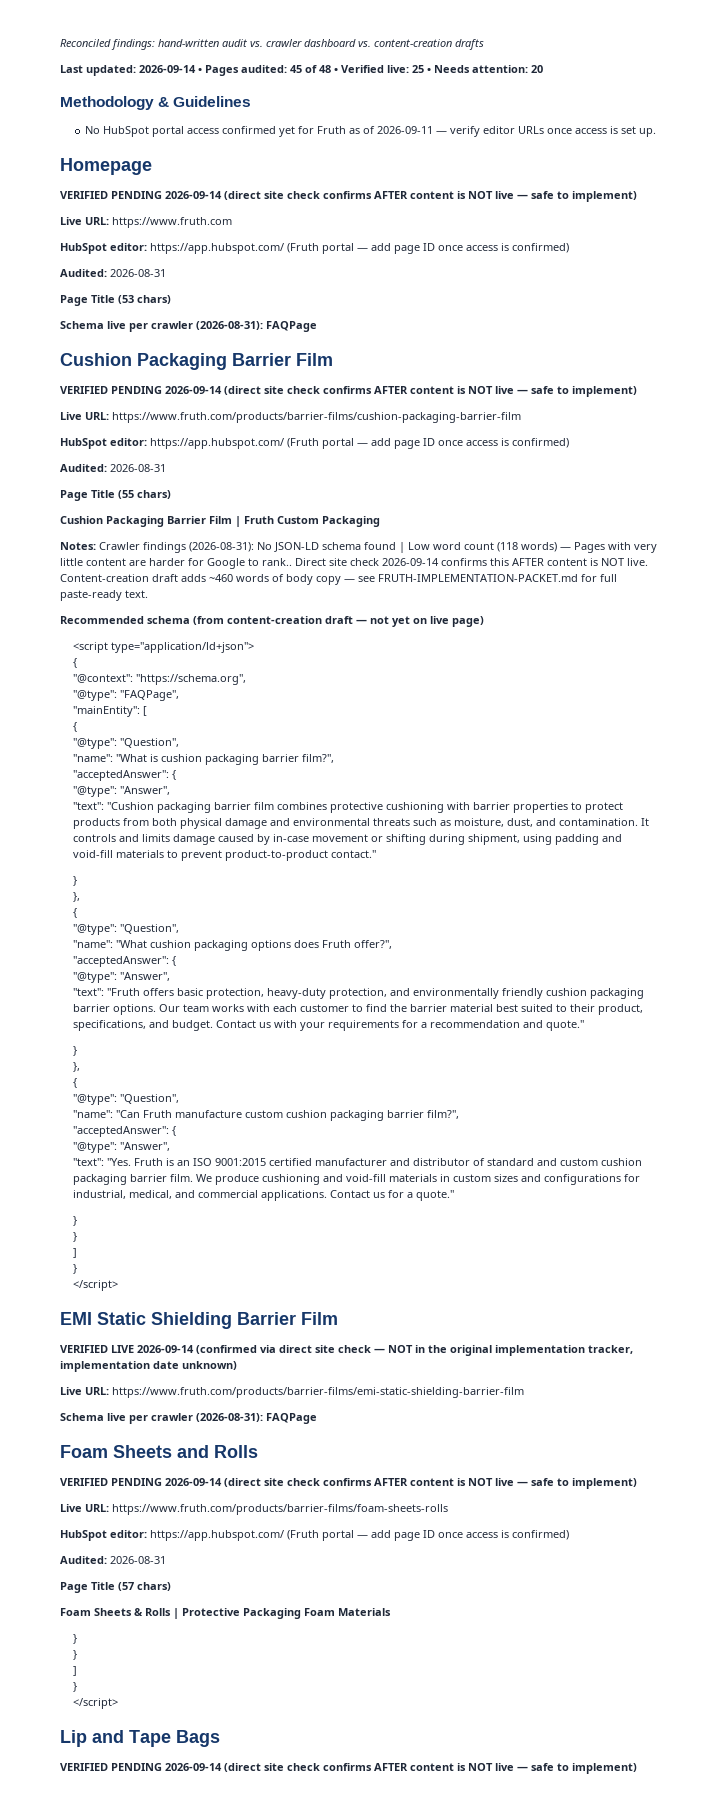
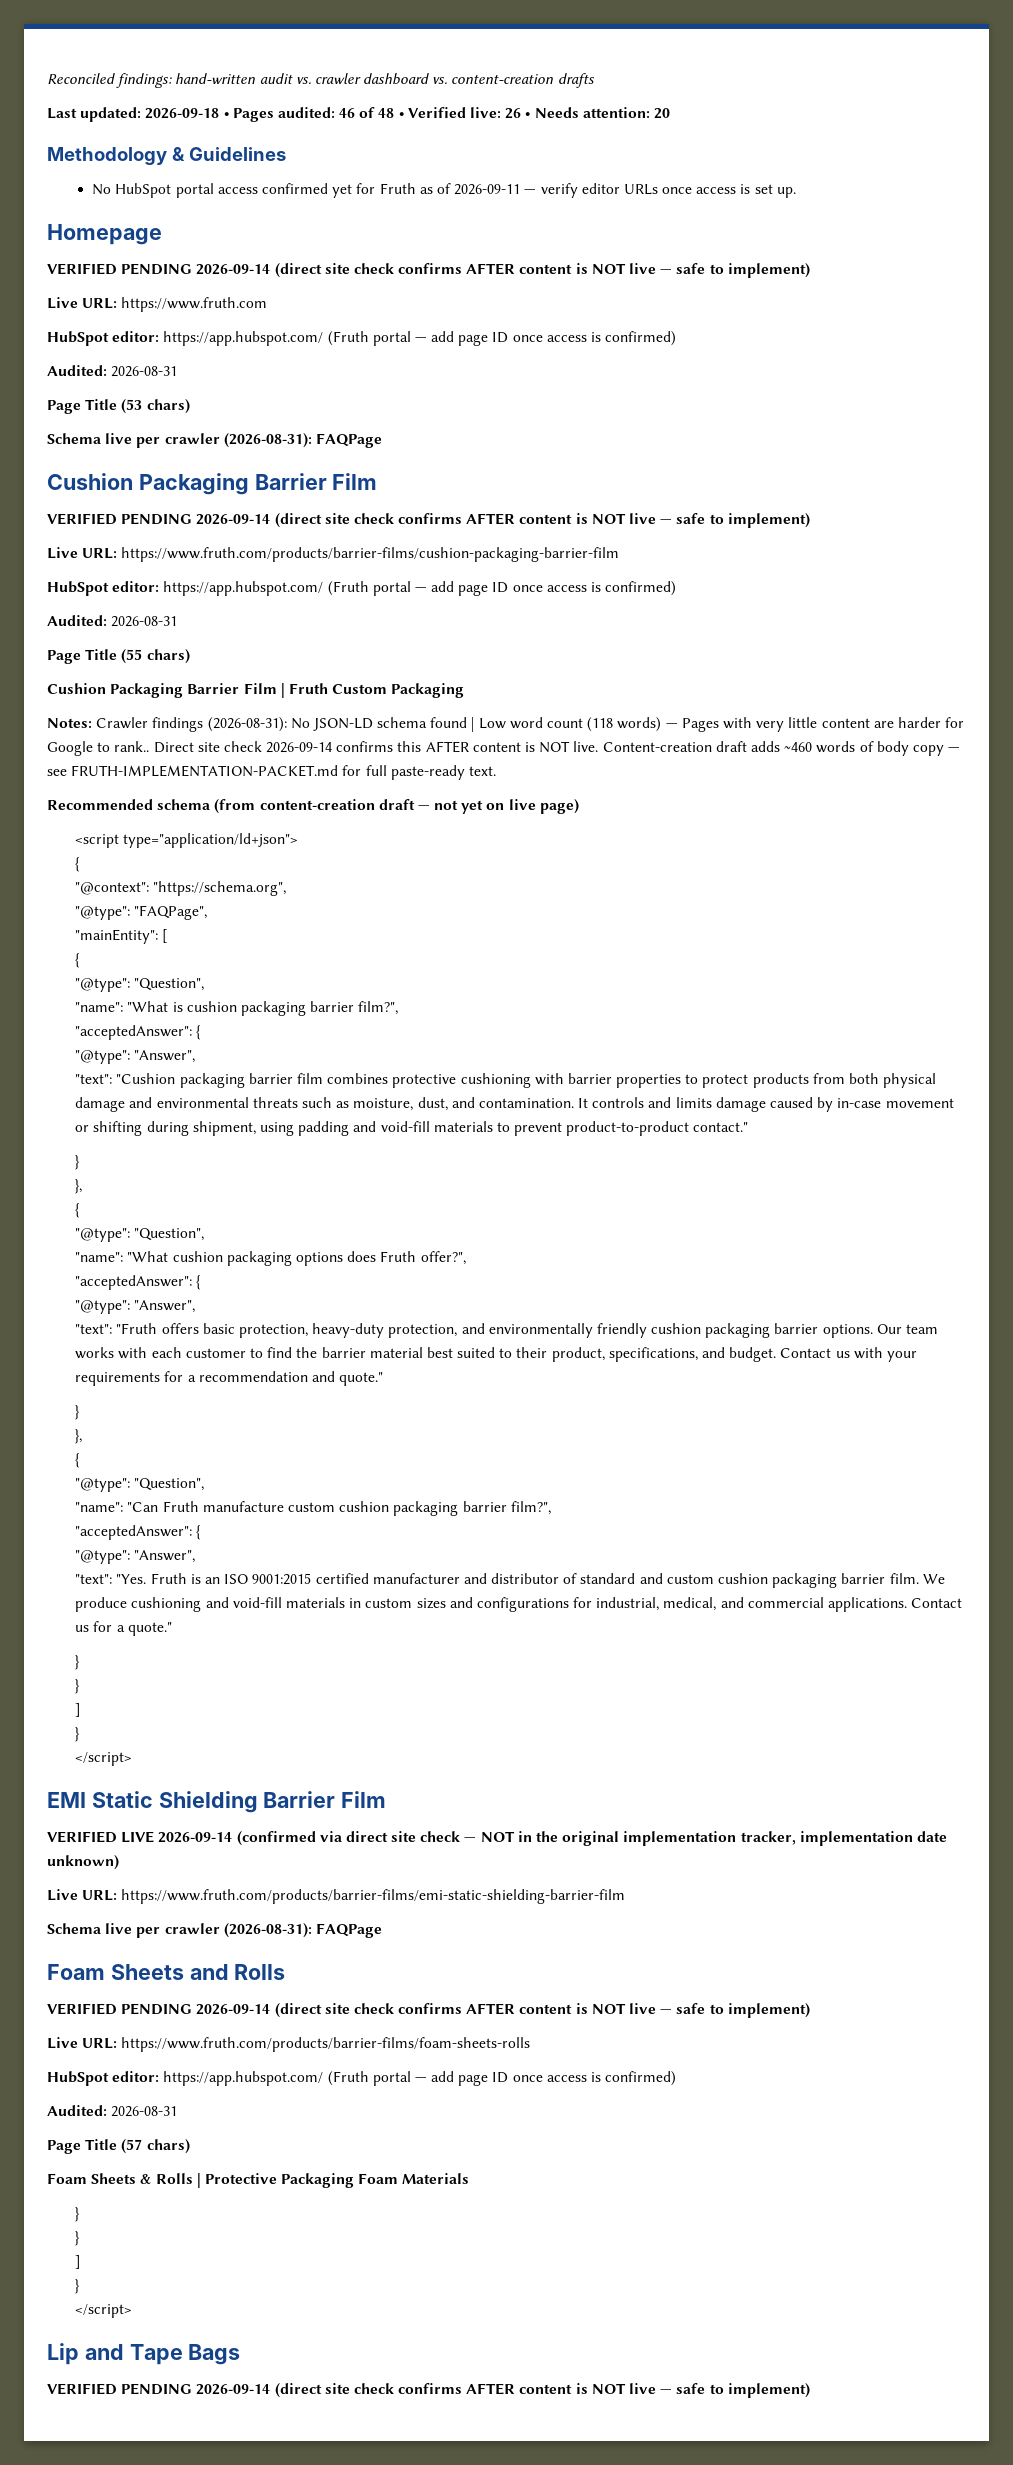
[139,65,196,73] 2026-09-14 -> [145,108,220,119] 2026-09-18
[290,65,302,73] 45 -> [339,108,356,118] 46
[412,65,424,73] 25 -> [505,108,522,119] 26

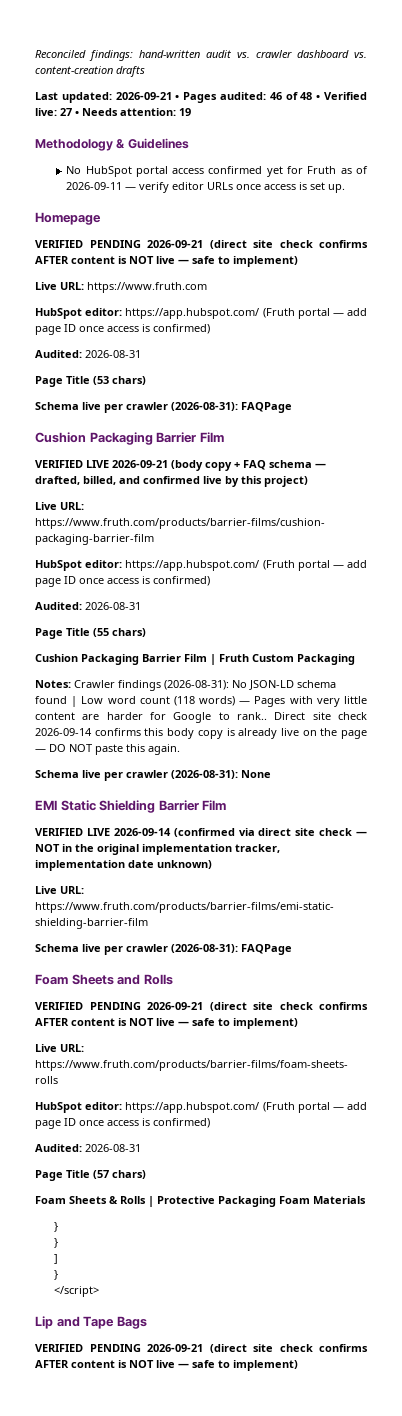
[145,108,220,119] 2026-09-18 -> [115,92,172,100] 2026-09-21
[505,108,522,119] 26 -> [60,108,72,116] 27
[653,108,670,119] 20 -> [179,108,191,116] 19
[196,264,271,275] 2026-09-14 -> [147,240,203,248] 2026-09-21
[121,513,810,528] PENDING 2026-09-14 (direct site check confirms AFTER content is NOT live — safe to implement) -> [86,460,326,471] [35,476,308,487] LIVE 2026-09-21 (body copy + FAQ schema — drafted, billed, and confirmed live by this project)
[425,741,961,756] [47,765,496,780] [47,799,579,814] [75,833,299,848] [75,857,81,872] [75,881,287,896] [75,905,208,920] [75,929,169,944] [75,953,81,968] [75,978,205,992] [75,1001,399,1016] [75,1025,202,1040] [75,1050,196,1064] [75,1073,937,1088] [75,1097,954,1112] [75,1121,749,1136] [75,1155,81,1170] [75,1179,83,1194] [75,1203,81,1218] [75,1228,205,1242] [75,1251,466,1266] [75,1275,202,1290] [75,1300,196,1314] [75,1323,939,1338] [75,1347,917,1362] [75,1371,384,1386] [75,1405,81,1420] [75,1429,83,1444] [75,1453,81,1468] [75,1478,205,1492] [75,1501,551,1516] [75,1525,202,1540] [75,1550,196,1564] [75,1573,945,1588] [75,1597,963,1612] [75,1621,172,1636] [75,1655,81,1670] [75,1679,81,1694] [75,1703,82,1717] [75,1727,81,1742] [75,1752,133,1766] AFTER content is NOT live. Content-creation draft adds ~460 words of body copy — see FRUTH-IMPLEMENTATION-PACKET.md for full paste-ready text. // Recommended schema (from content-creation draft — not yet on live page) // <script type="application/ld+json"> // { // "@context": "https://schema.org", // "@type": "FAQPage", // "mainEntity": [ // { // "@type": "Question", // "name": "What is cushion packaging barrier film?", // "acceptedAnswer": { // "@type": "Answer", // "text": "Cushion packaging barrier film combines protective cushioning with barrier properties to protect products from both physical damage and environmental threats such as moisture, dust, and contamination. It controls and limits damage caused by in-case movement or shifting during shipment, using padding and void-fill materials to prevent product-to-product contact." // } // }, // { // "@type": "Question", // "name": "What cushion packaging options does Fruth offer?", // "acceptedAnswer": { // "@type": "Answer", // "text": "Fruth offers basic protection, heavy-duty protection, and environmentally friendly cushion packaging barrier options. Our team works with each customer to find the barrier material best suited to their product, specifications, and budget. Contact us with your requirements for a recommendation and quote." // } // }, // { // "@type": "Question", // "name": "Can Fruth manufacture custom cushion packaging barrier film?", // "acceptedAnswer": { // "@type": "Answer", // "text": "Yes. Fruth is an ISO 9001:2015 certified manufacturer and distributor of standard and custom cushion packaging barrier film. We produce cushioning and void-fill materials in custom sizes and configurations for industrial, medical, and commercial applications. Contact us for a quote." // } // } // ] // } // </script> -> [167,728,367,739] [35,744,180,755] [35,770,271,781] body copy is already live on the page — DO NOT paste this again. // Schema live per crawler (2026-08-31): None
[196,2004,271,2015] 2026-09-14 -> [147,1002,203,1010] 2026-09-21
[196,2384,271,2395] 2026-09-14 -> [147,1344,203,1352] 2026-09-21

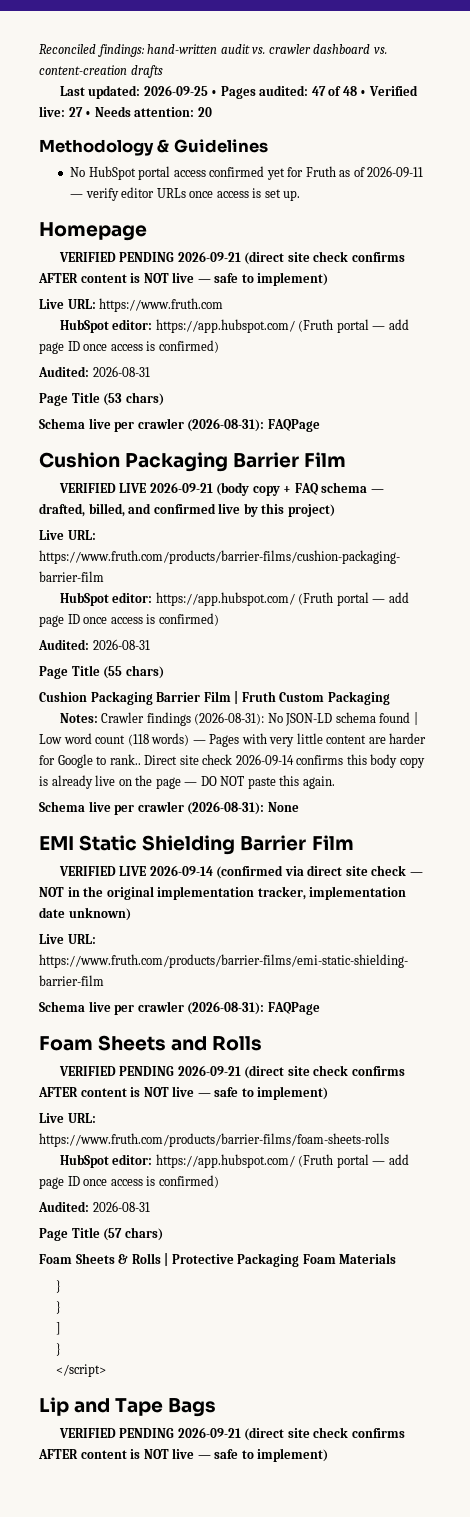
[115,92,172,100] 2026-09-21 -> [143,85,208,96] 2026-09-25
[269,92,282,100] 46 -> [311,86,326,96] 47
[179,108,191,116] 19 -> [197,107,212,117] 20

